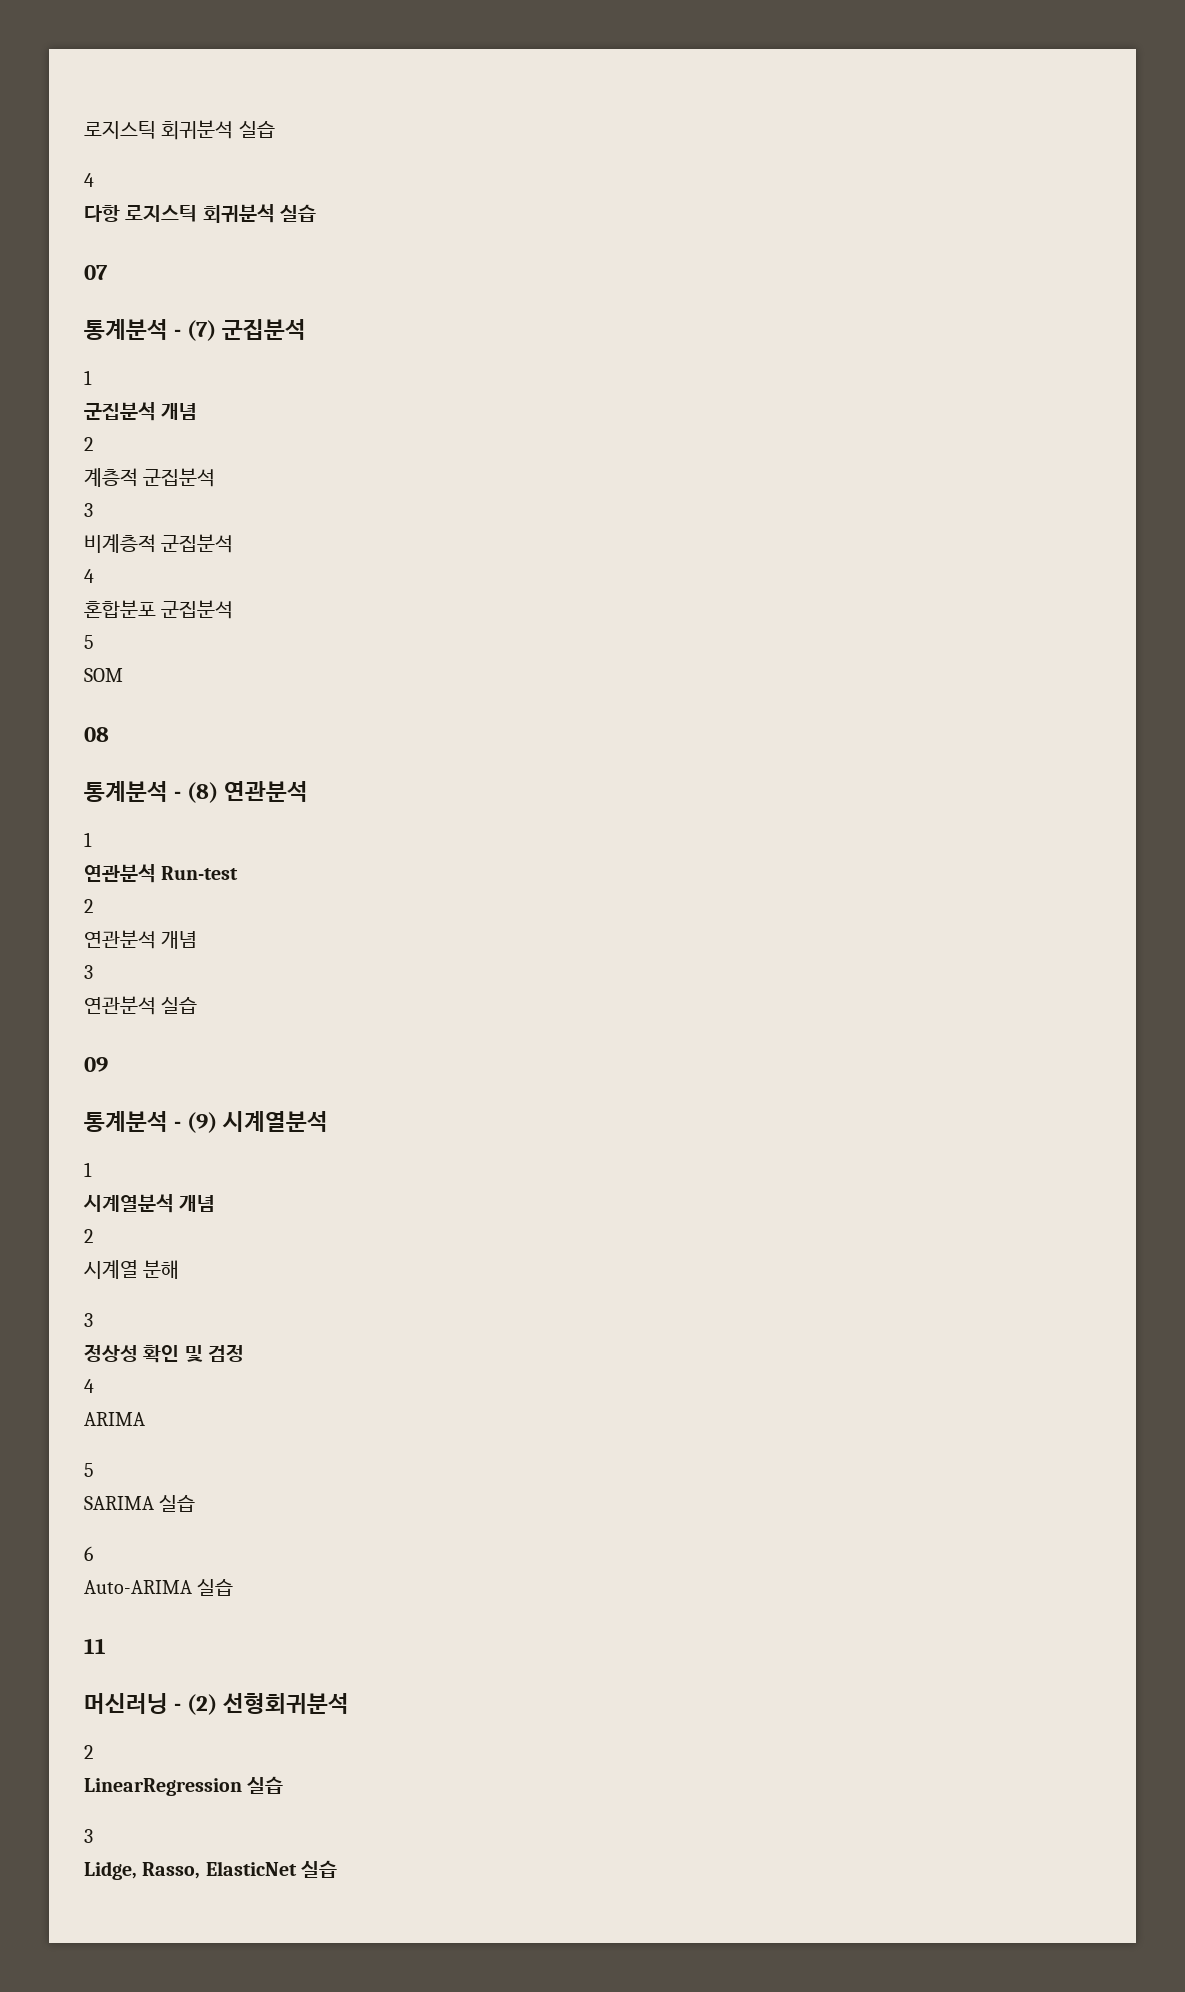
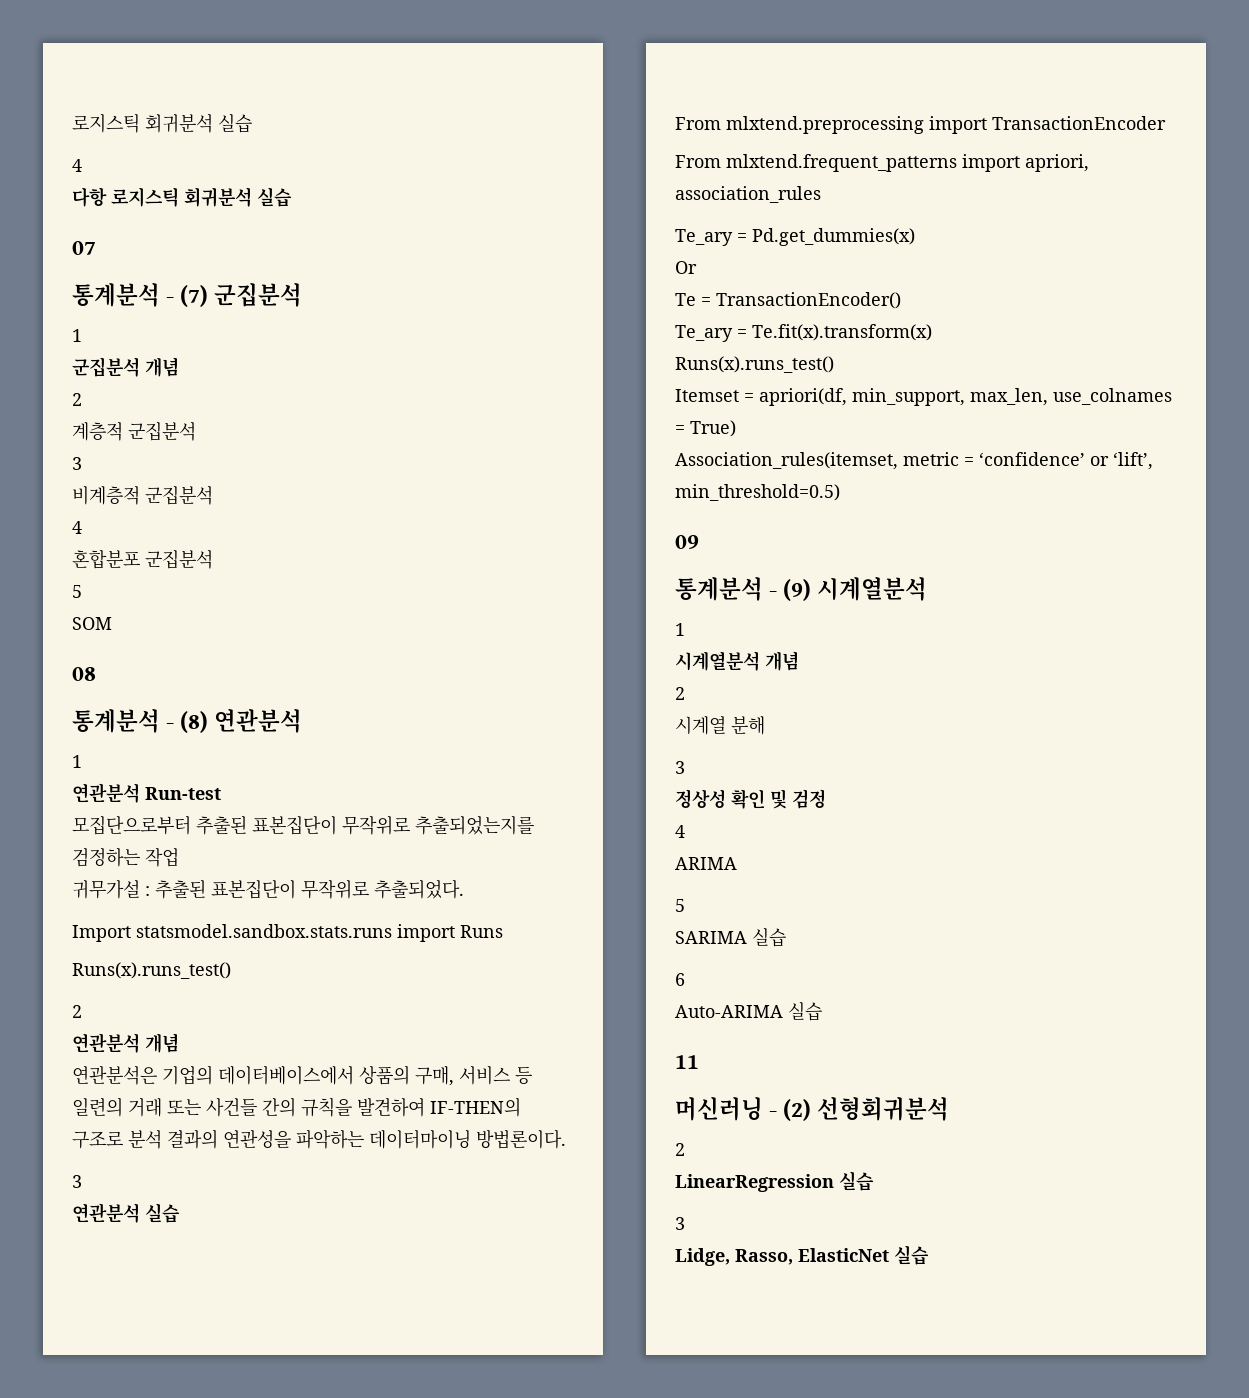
[84,899,93,913] [84,930,198,949] [84,965,93,979] [84,996,198,1015] 2 // 연관분석 개념 // 3 // 연관분석 실습 -> [72,815,534,835] [72,848,179,867] [72,879,464,899] [72,924,503,942] [72,962,231,979] [72,1005,82,1018] [72,1033,179,1053] [72,1065,532,1086] [72,1097,521,1117] [72,1129,566,1149] [72,1175,82,1188] [72,1203,180,1223] [675,116,1166,134] [675,154,1089,172] [675,186,821,203] [675,228,915,246] [675,261,697,274] [675,292,901,309] [675,324,932,342] [675,356,834,373] [675,388,1172,406] [675,420,736,437] [675,452,1153,470] [675,484,840,501] 모집단으로부터 추출된 표본집단이 무작위로 추출되었는지를 검정하는 작업 // 귀무가설 : 추출된 표본집단이 무작위로 추출되었다. // Import statsmodel.sandbox.stats.runs import Runs // Runs(x).runs_test() // 2 // 연관분석 개념 // 연관분석은 기업의 데이터베이스에서 상품의 구매, 서비스 등 일련의 거래 또는 사건들 간의 규칙을 발견하여 IF-THEN의 구조로 분석 결과의 연관성을 파악하는 데이터마이닝 방법론이다. // 3 // 연관분석 실습 // From mlxtend.preprocessing import TransactionEncoder // From mlxtend.frequent_patterns import apriori, association_rules // Te_ary = Pd.get_dummies(x) // Or // Te = TransactionEncoder() // Te_ary = Te.fit(x).transform(x) // Runs(x).runs_test() // Itemset = apriori(df, min_support, max_len, use_colnames = True) // Association_rules(itemset, metric = ‘confidence’ or ‘lift’, min_threshold=0.5)

